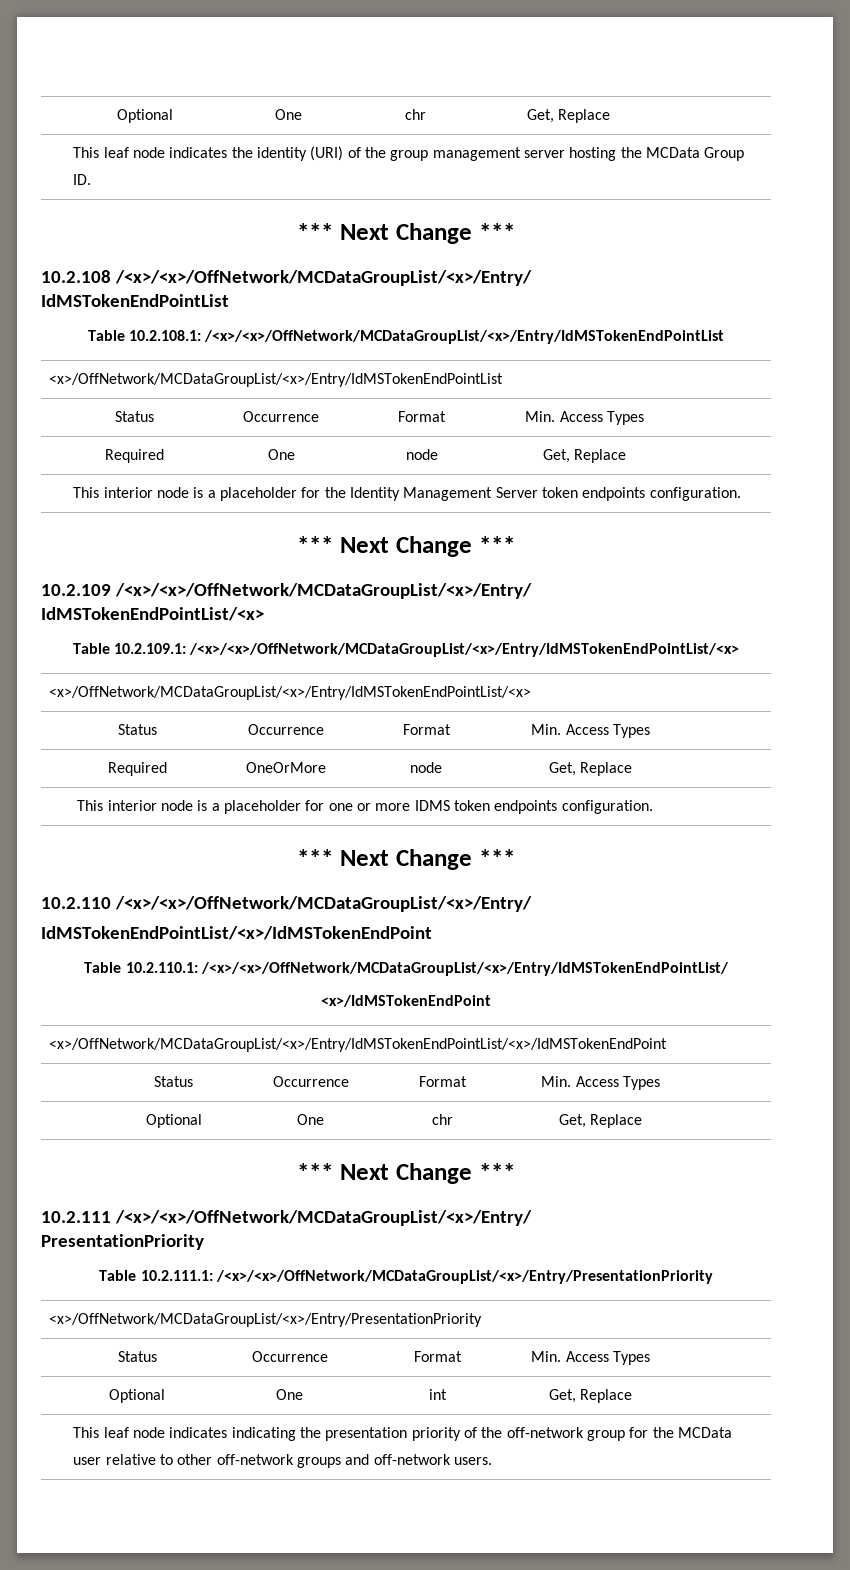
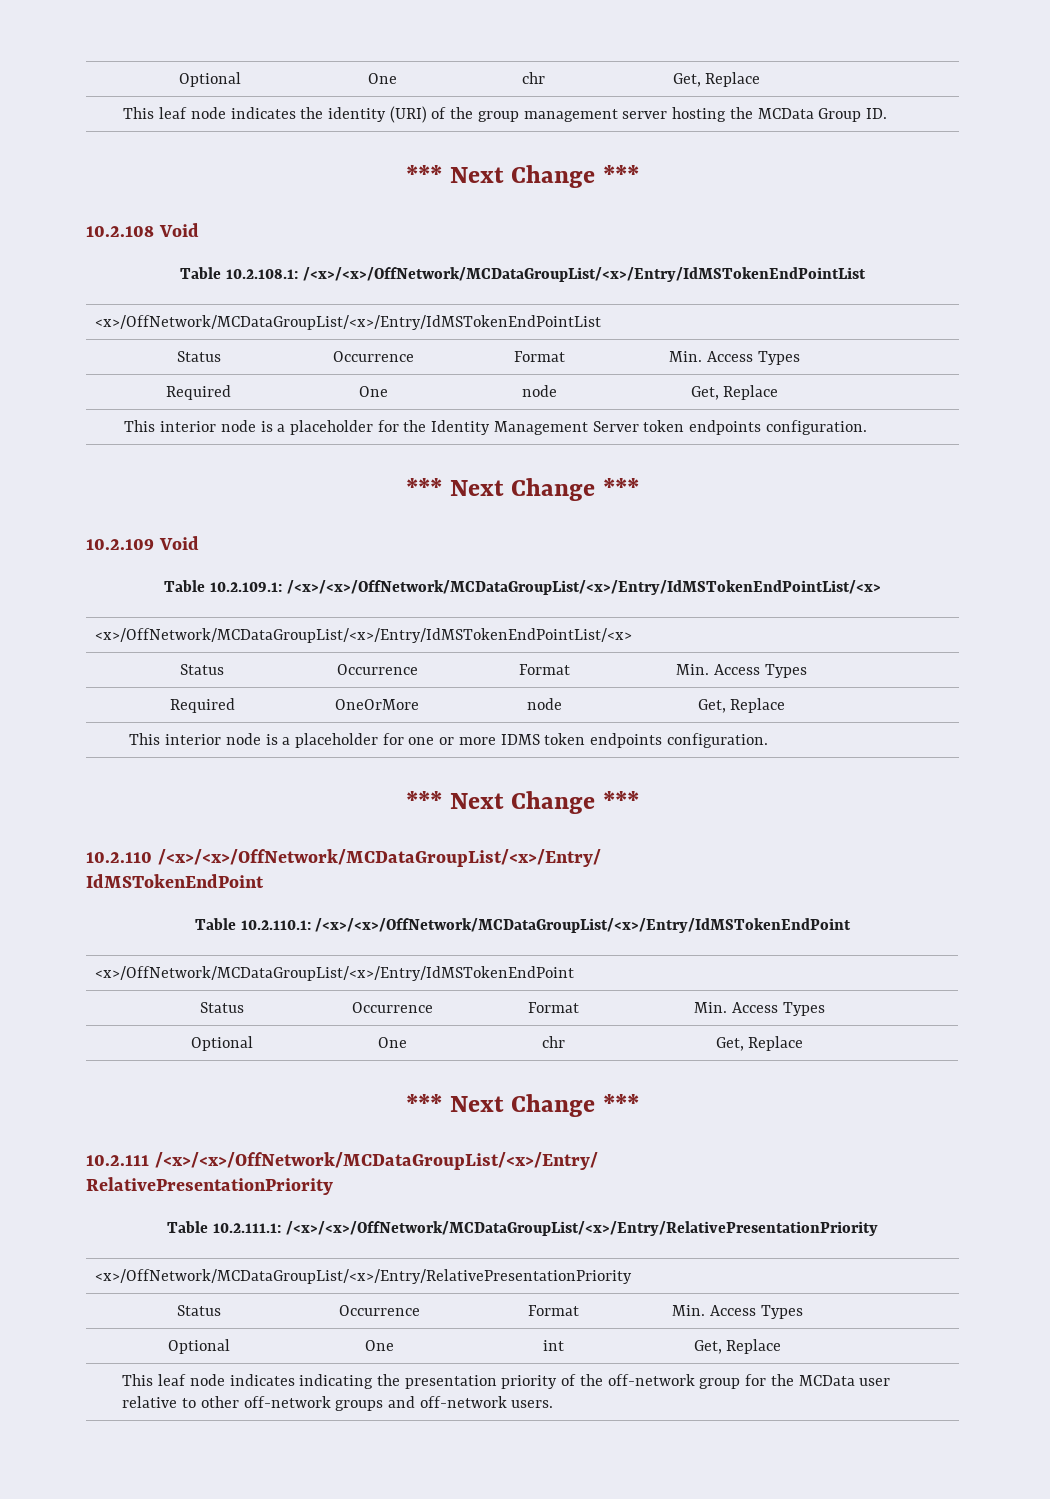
[114,270,532,286] [41,294,229,307] /<x>/<x>/OffNetwork/MCDataGroupList/<x>/Entry/ // IdMSTokenEndPointList -> [158,223,199,237] Void
[114,583,532,599] [41,607,264,621] /<x>/<x>/OffNetwork/MCDataGroupList/<x>/Entry/ // IdMSTokenEndPointList/<x> -> [158,536,199,550] Void
[41,926,432,940] IdMSTokenEndPointList/<x>/IdMSTokenEndPoint -> [86,874,264,888] IdMSTokenEndPoint
[200,962,729,976] [321,995,491,1007] [49,1038,668,1052] /<x>/<x>/OffNetwork/MCDataGroupList/<x>/Entry/IdMSTokenEndPointList/ // <x>/IdMSTokenEndPoint // <x>/OffNetwork/MCDataGroupList/<x>/Entry/IdMSTokenEndPointList/<x>/IdMSTokenEndPoint -> [315,918,852,933] [95,966,575,981] /<x>/<x>/OffNetwork/MCDataGroupList/<x>/Entry/IdMSTokenEndPoint // <x>/OffNetwork/MCDataGroupList/<x>/Entry/IdMSTokenEndPoint
[41,1234,204,1250] PresentationPriority -> [86,1177,333,1195] RelativePresentationPriority
[215,1270,713,1284] [49,1313,483,1327] /<x>/<x>/OffNetwork/MCDataGroupList/<x>/Entry/PresentationPriority // <x>/OffNetwork/MCDataGroupList/<x>/Entry/PresentationPriority -> [285,1221,878,1236] [95,1269,633,1284] /<x>/<x>/OffNetwork/MCDataGroupList/<x>/Entry/RelativePresentationPriority // <x>/OffNetwork/MCDataGroupList/<x>/Entry/RelativePresentationPriority

